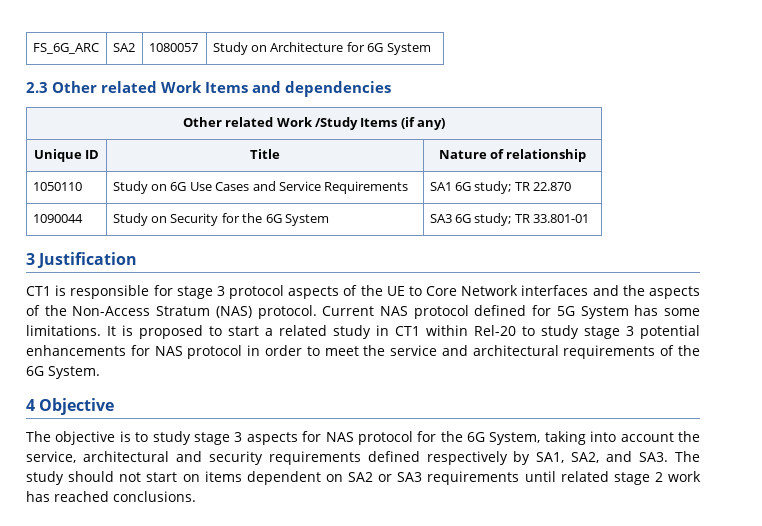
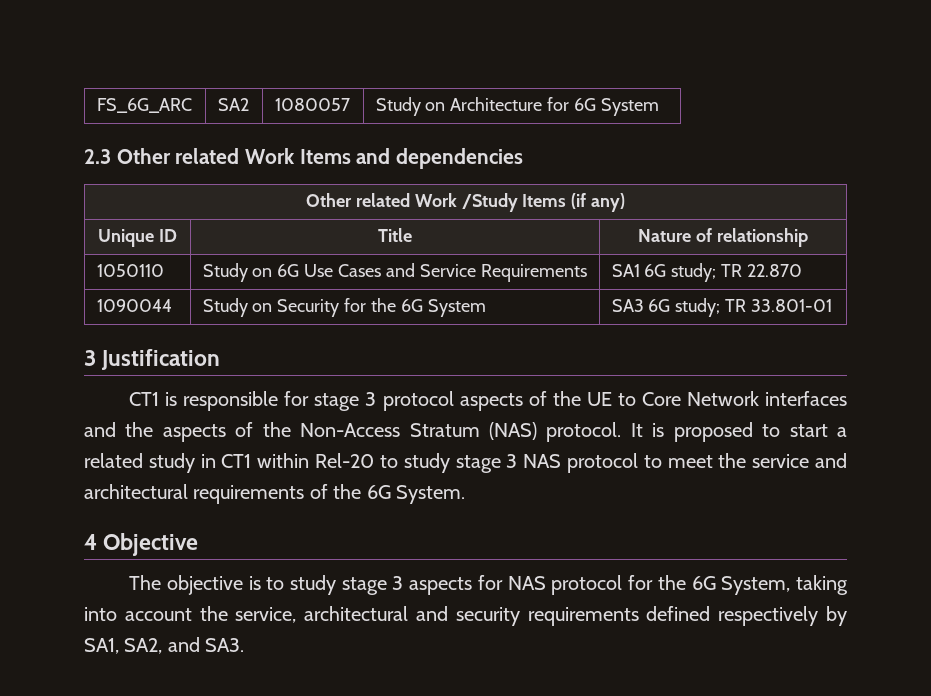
[322,305,700,319] [26,325,101,336] Current NAS protocol defined for 5G System has some limitations. -> (622, 432) none
[640,325,700,339] [26,345,302,359] potential enhancements for NAS protocol in order -> [523,453,638,473] NAS protocol
[674,451,700,462] [26,471,701,485] [26,491,196,502] The study should not start on items dependent on SA2 or SA3 requirements until related stage 2 work has reached conclusions. -> (245, 645) none

